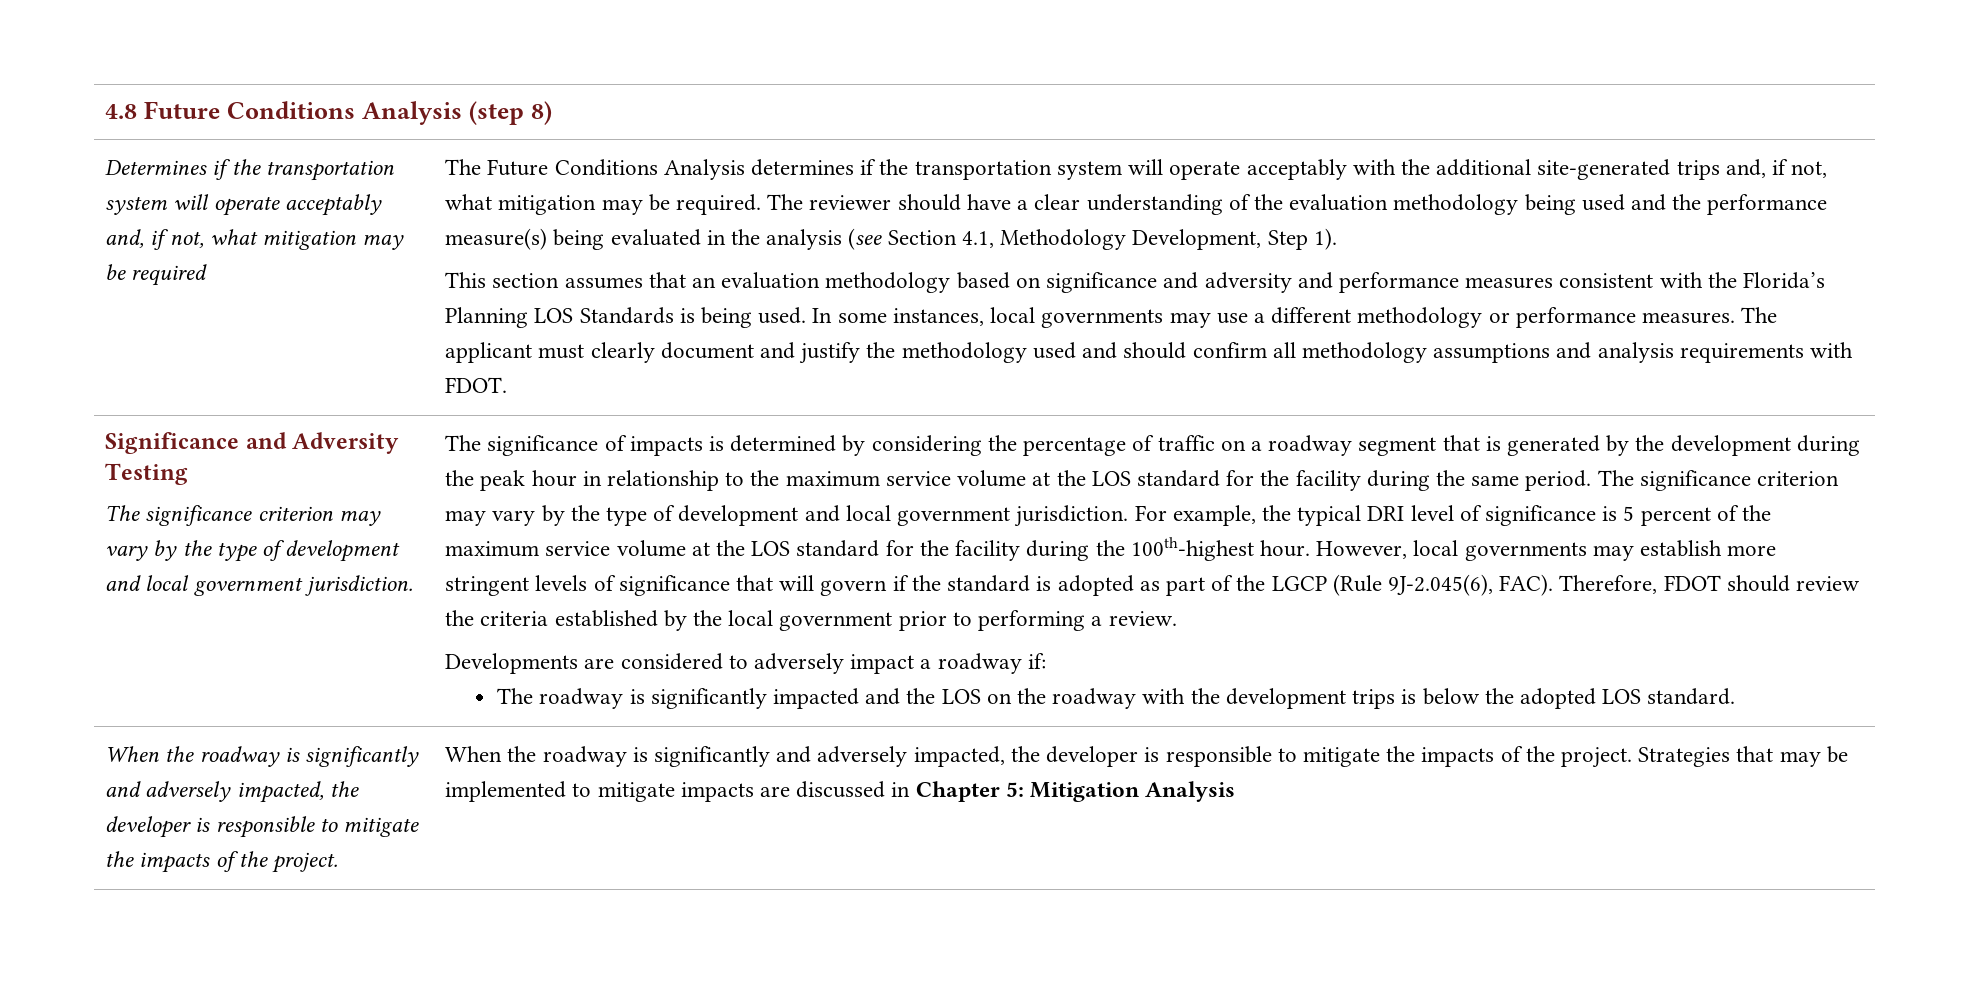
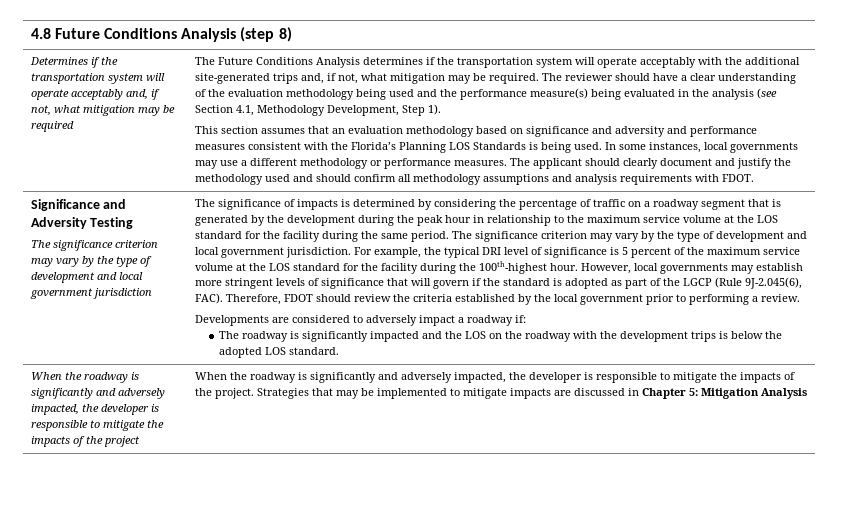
[538,344,585,359] must -> [584,158,620,166] should
[304,575,413,596] jurisdiction. -> [92,288,152,299] jurisdiction
[272,852,339,873] project. -> [103,436,140,447] project

